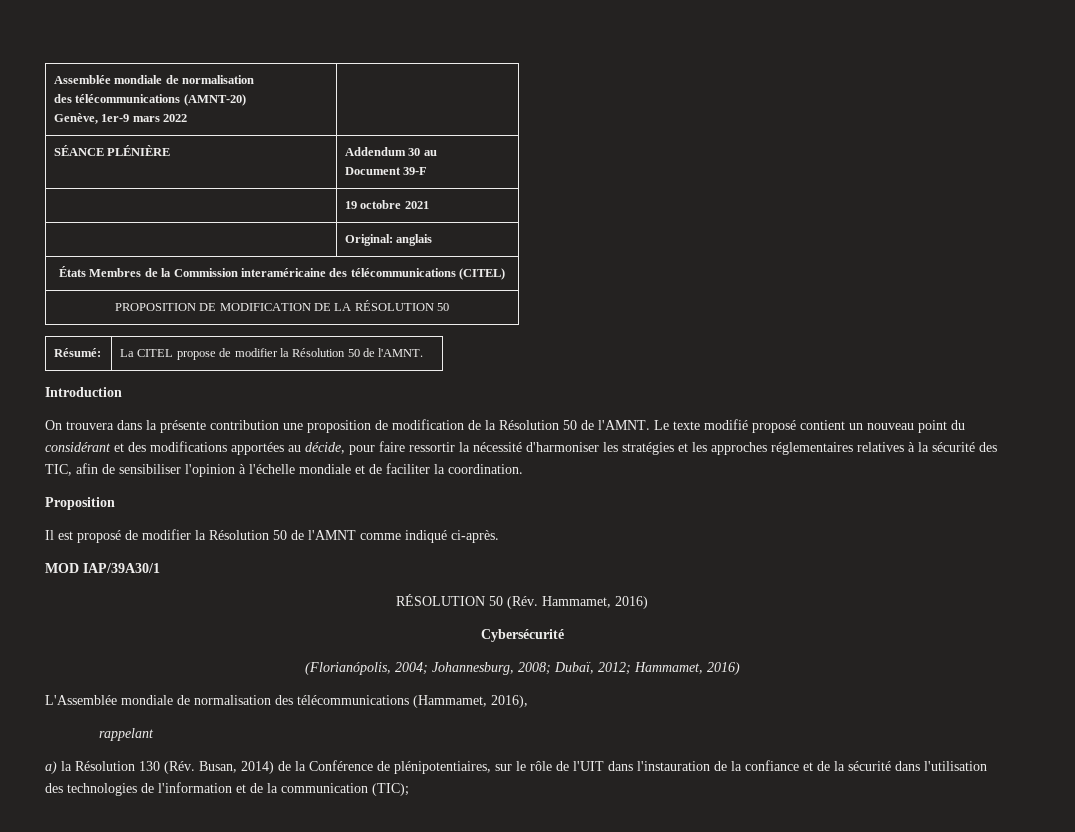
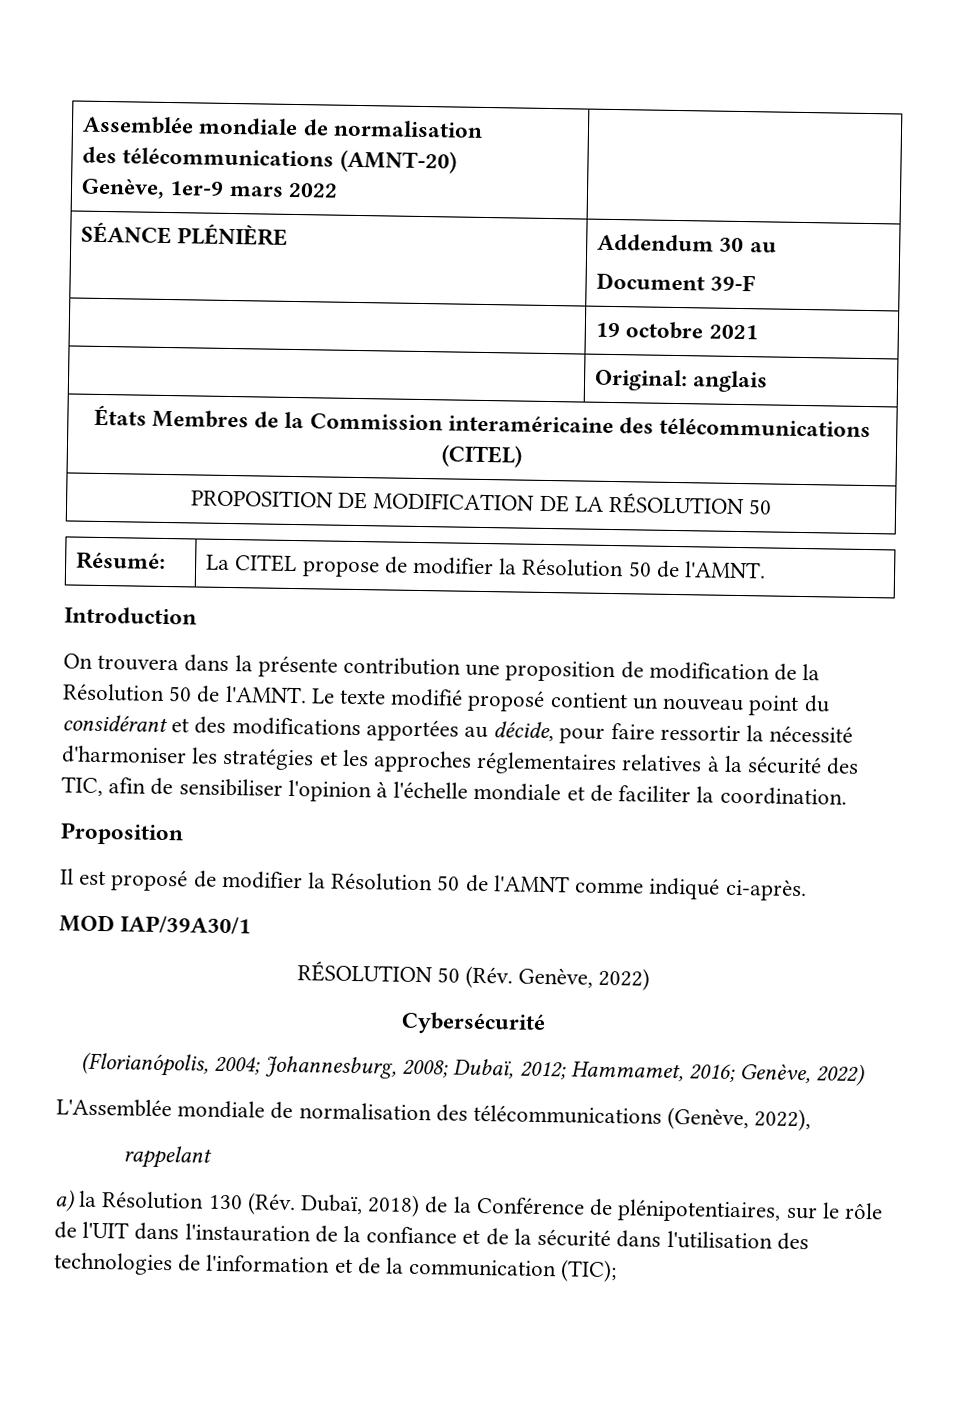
[542,596,648,609] Hammamet, 2016) -> [518,967,651,991] Genève, 2022)
[706,662,740,675] 2016) -> [689,1063,866,1087] 2016; Genève, 2022)
[413,695,528,708] (Hammamet, 2016), -> [667,1106,812,1132] (Genève, 2022),
[199,761,274,774] Busan, 2014) -> [300,1194,421,1218] Dubaï, 2018)

